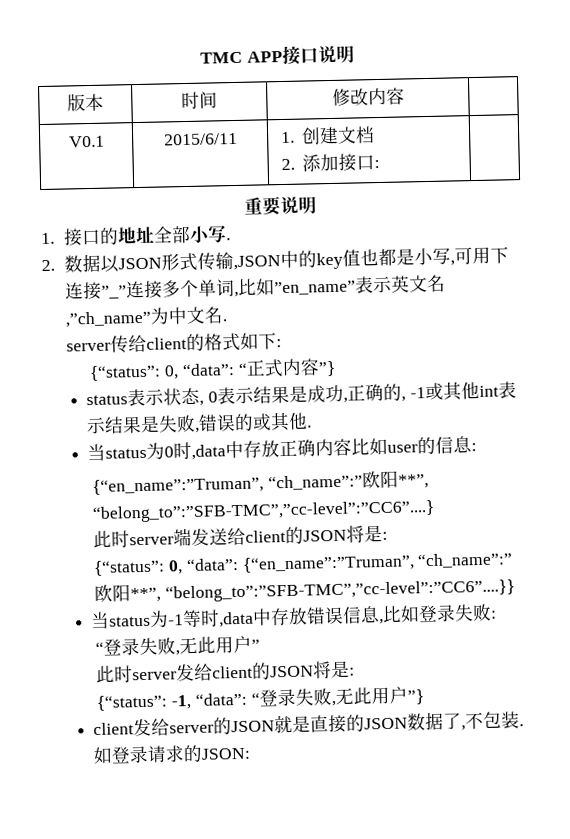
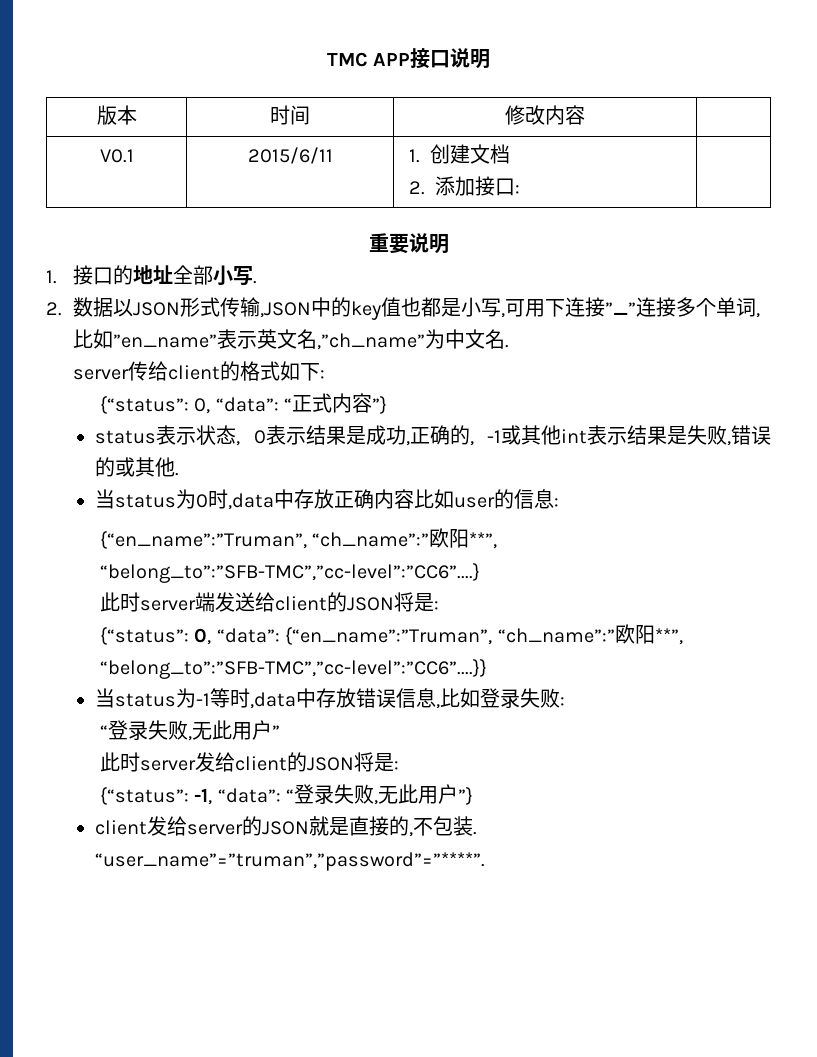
[364,711,463,731] JSON数据了 -> (410, 826) none
[93,744,252,765] 如登录请求的JSON: -> [95,852,486,871] “user_name”=”truman”,”password”=”****”.

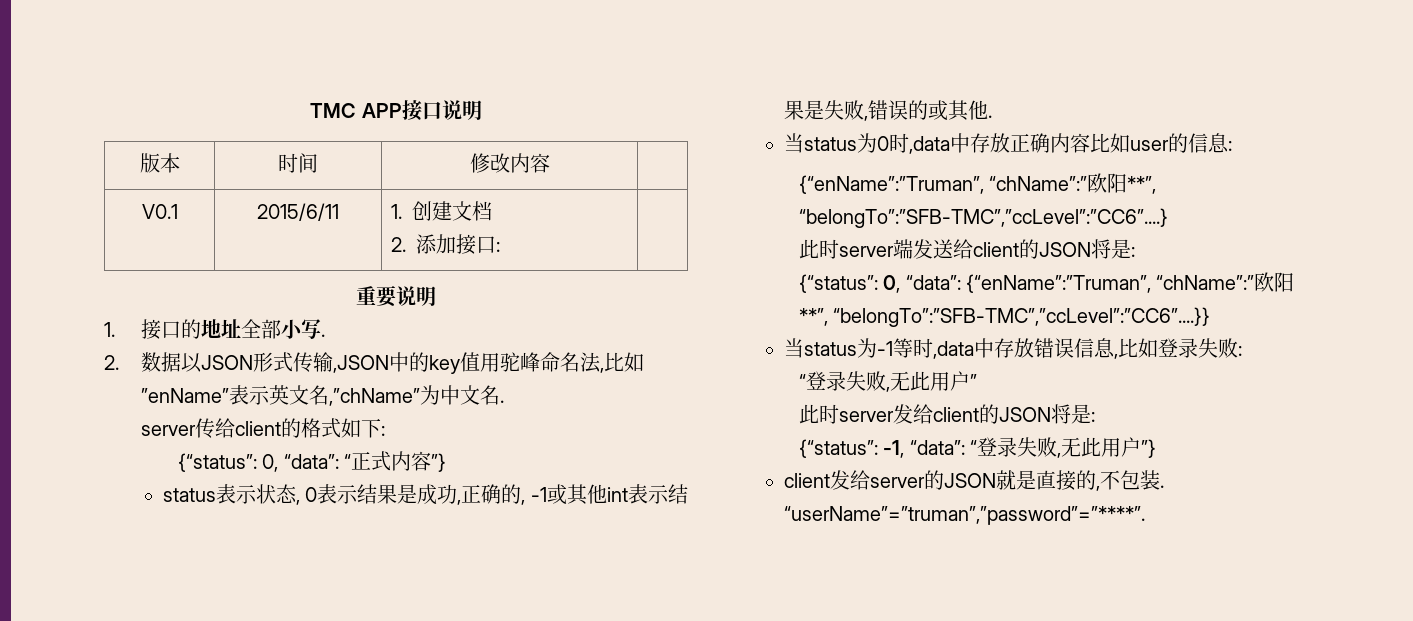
[401,297,761,318] [73,329,218,349] 也都是小写,可用下连接”_”连接多个单词,比如”en_name” -> [479,352,644,373] [140,388,229,403] 用驼峰命名法,比如”enName”
[317,333,426,350] ,”ch_name” -> [328,388,420,406] ,”chName”
[100,528,498,549] [100,563,481,583] {“en_name”:”Truman”, “ch_name”:”欧阳**”, “belong_to”:”SFB-TMC”,”cc-level”:”CC6”....} -> [798,173,1157,194] [798,208,1168,228] {“enName”:”Truman”, “chName”:”欧阳**”, “belongTo”:”SFB-TMC”,”ccLevel”:”CC6”....}
[285,624,683,645] [100,659,488,679] {“en_name”:”Truman”, “ch_name”:”欧阳**”, “belong_to”:”SFB-TMC”,”cc-level”:”CC6”....}} -> [965,272,1295,293] [798,307,1211,327] {“enName”:”Truman”, “chName”:”欧阳**”, “belongTo”:”SFB-TMC”,”ccLevel”:”CC6”....}}
[95,852,486,871] “user_name”=”truman”,”password”=”****”. -> [783,506,1145,525] “userName”=”truman”,”password”=”****”.

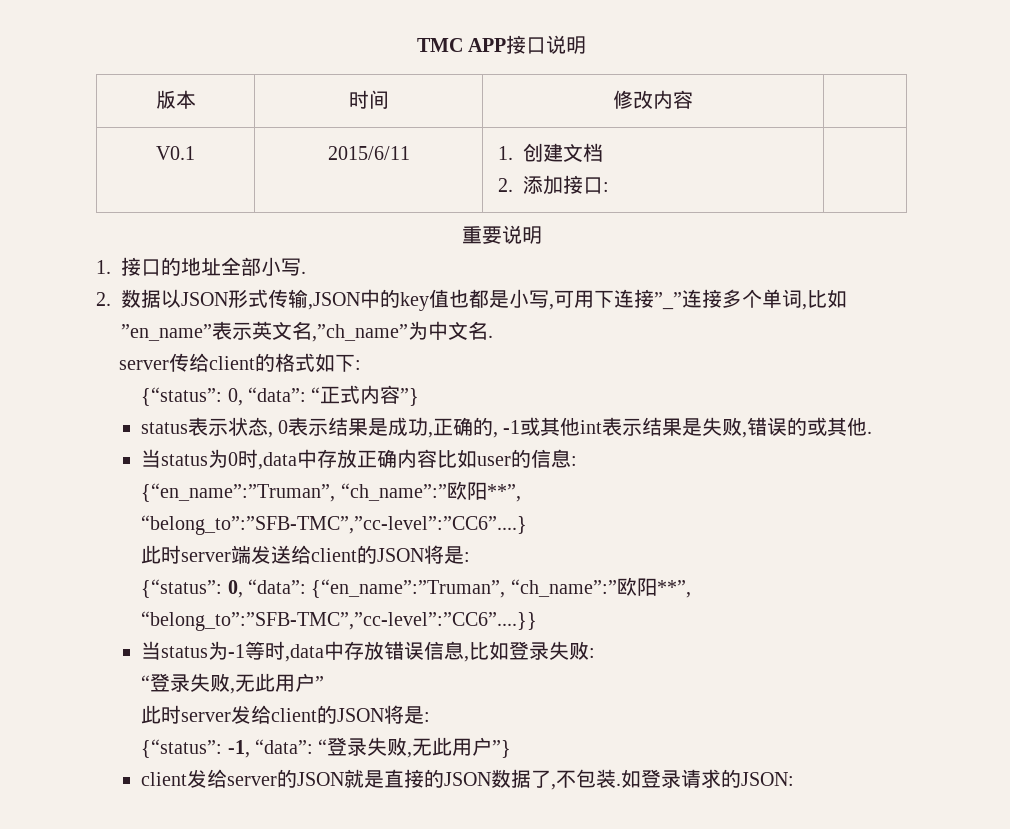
[479,352,644,373] [140,388,229,403] 用驼峰命名法,比如”enName” -> [449,289,847,310] [121,324,212,341] 也都是小写,可用下连接”_”连接多个单词,比如”en_name”
[328,388,420,406] ,”chName” -> [312,324,408,342] ,”ch_name”
[798,173,1157,194] [798,208,1168,228] {“enName”:”Truman”, “chName”:”欧阳**”, “belongTo”:”SFB-TMC”,”ccLevel”:”CC6”....} -> [141,481,521,502] [141,515,528,535] {“en_name”:”Truman”, “ch_name”:”欧阳**”, “belong_to”:”SFB-TMC”,”cc-level”:”CC6”....}
[965,272,1295,293] [798,307,1211,327] {“enName”:”Truman”, “chName”:”欧阳**”, “belongTo”:”SFB-TMC”,”ccLevel”:”CC6”....}} -> [311,577,691,598] [141,611,538,631] {“en_name”:”Truman”, “ch_name”:”欧阳**”, “belong_to”:”SFB-TMC”,”cc-level”:”CC6”....}}
(1096, 480) none -> [443,769,551,788] JSON数据了
[783,506,1145,525] “userName”=”truman”,”password”=”****”. -> [620,769,794,788] 如登录请求的JSON:

